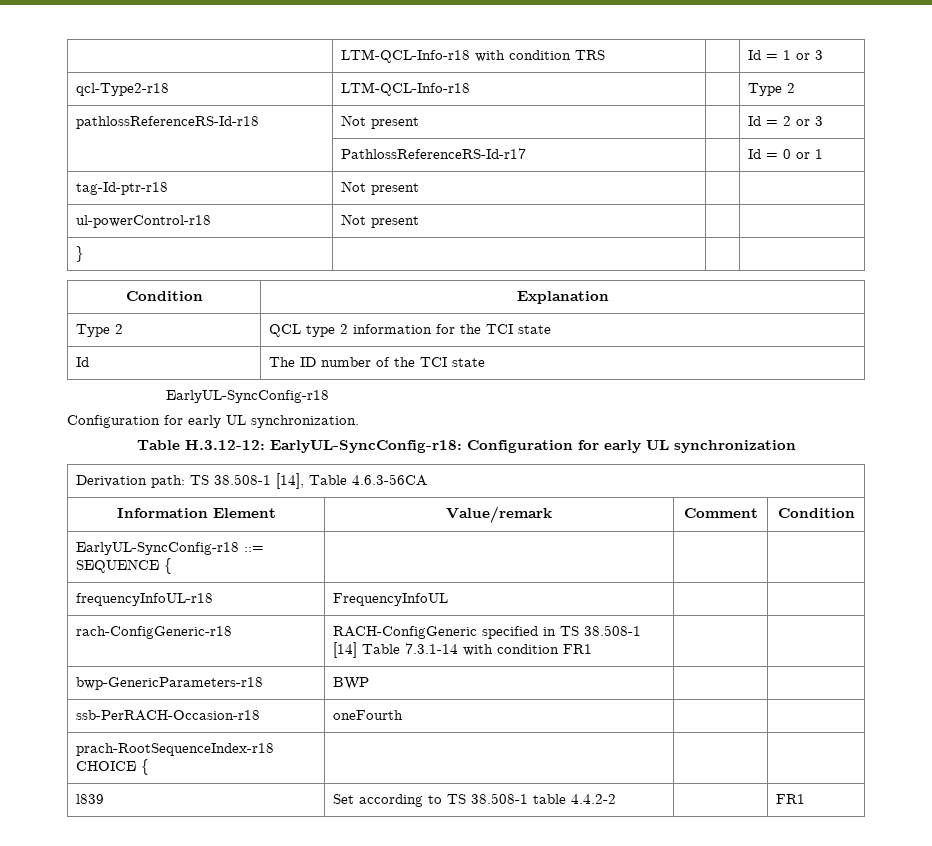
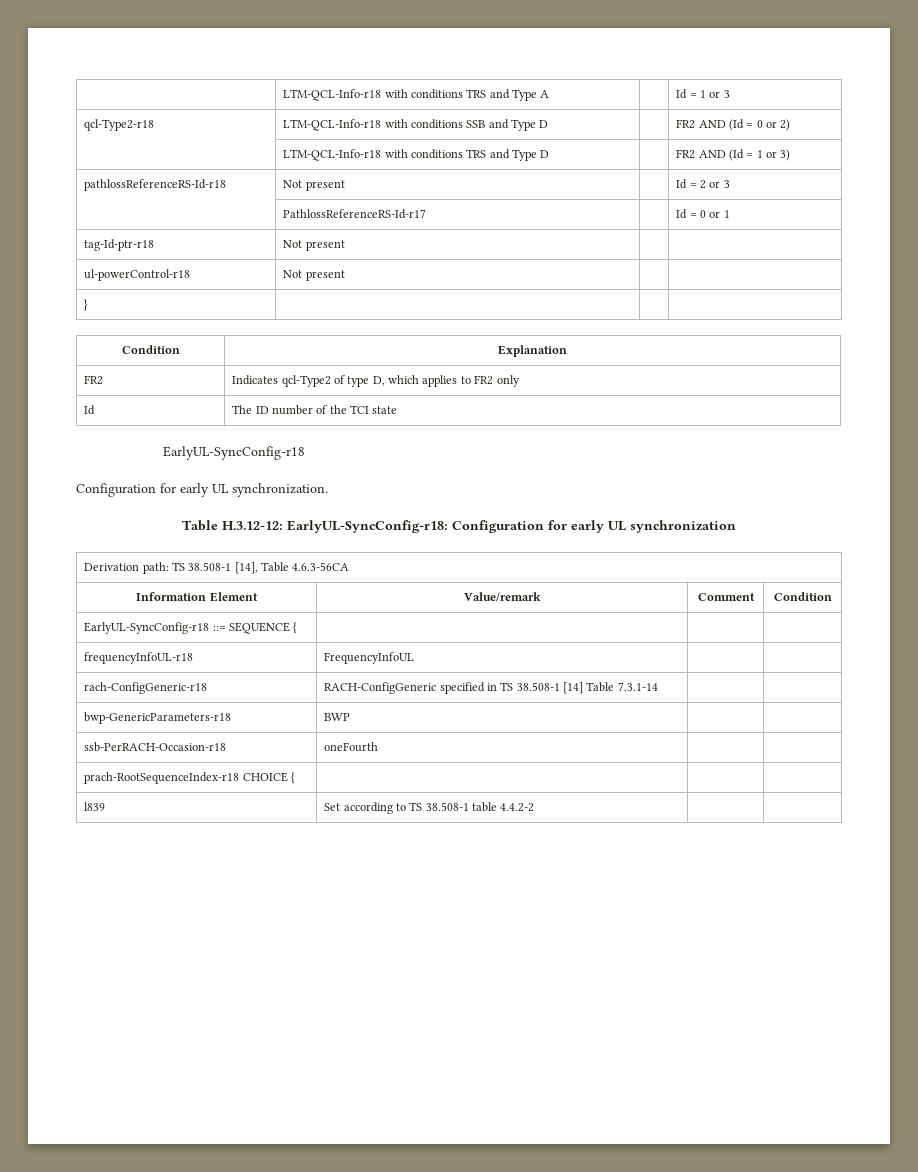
[341,49,606,63] | LTM-QCL-Info-r18 with condition TRS -> [283,89,550,101] | LTM-QCL-Info-r18 with conditions TRS and Type A
[748,83,796,96] | | Type 2 -> [384,119,549,131] [676,119,791,131] [283,149,550,161] [676,149,791,161] with conditions SSB and Type D | | FR2 AND (Id = 0 or 2) // | LTM-QCL-Info-r18 with conditions TRS and Type D | | FR2 AND (Id = 1 or 3)
[76,324,124,337] [269,324,552,337] Type 2 | QCL type 2 information for the TCI state -> [84,375,104,385] [232,375,520,387] FR2 | Indicates qcl-Type2 of type D, which applies to FR2 only
[463,644,593,656] with condition FR1 -> (658, 686) none
[776,794,806,804] FR1 -> (535, 807) none

